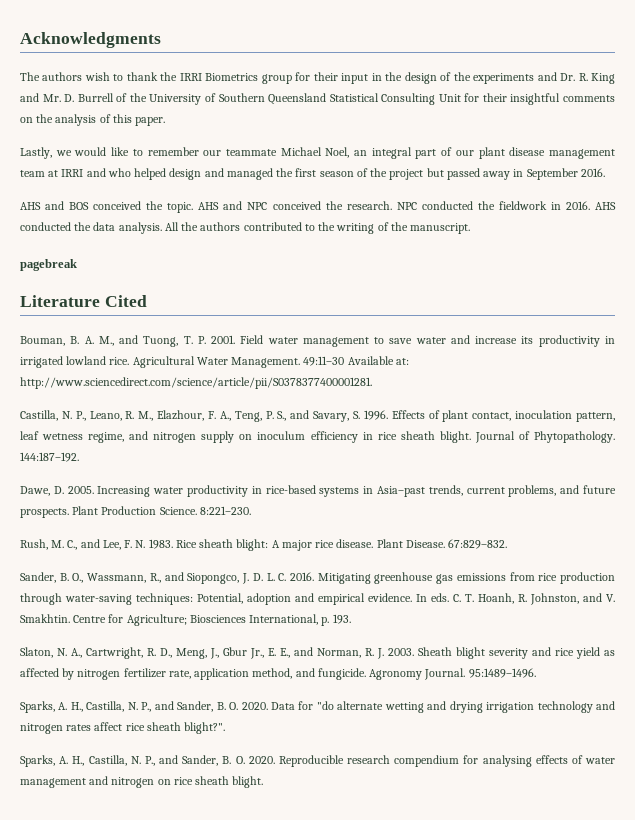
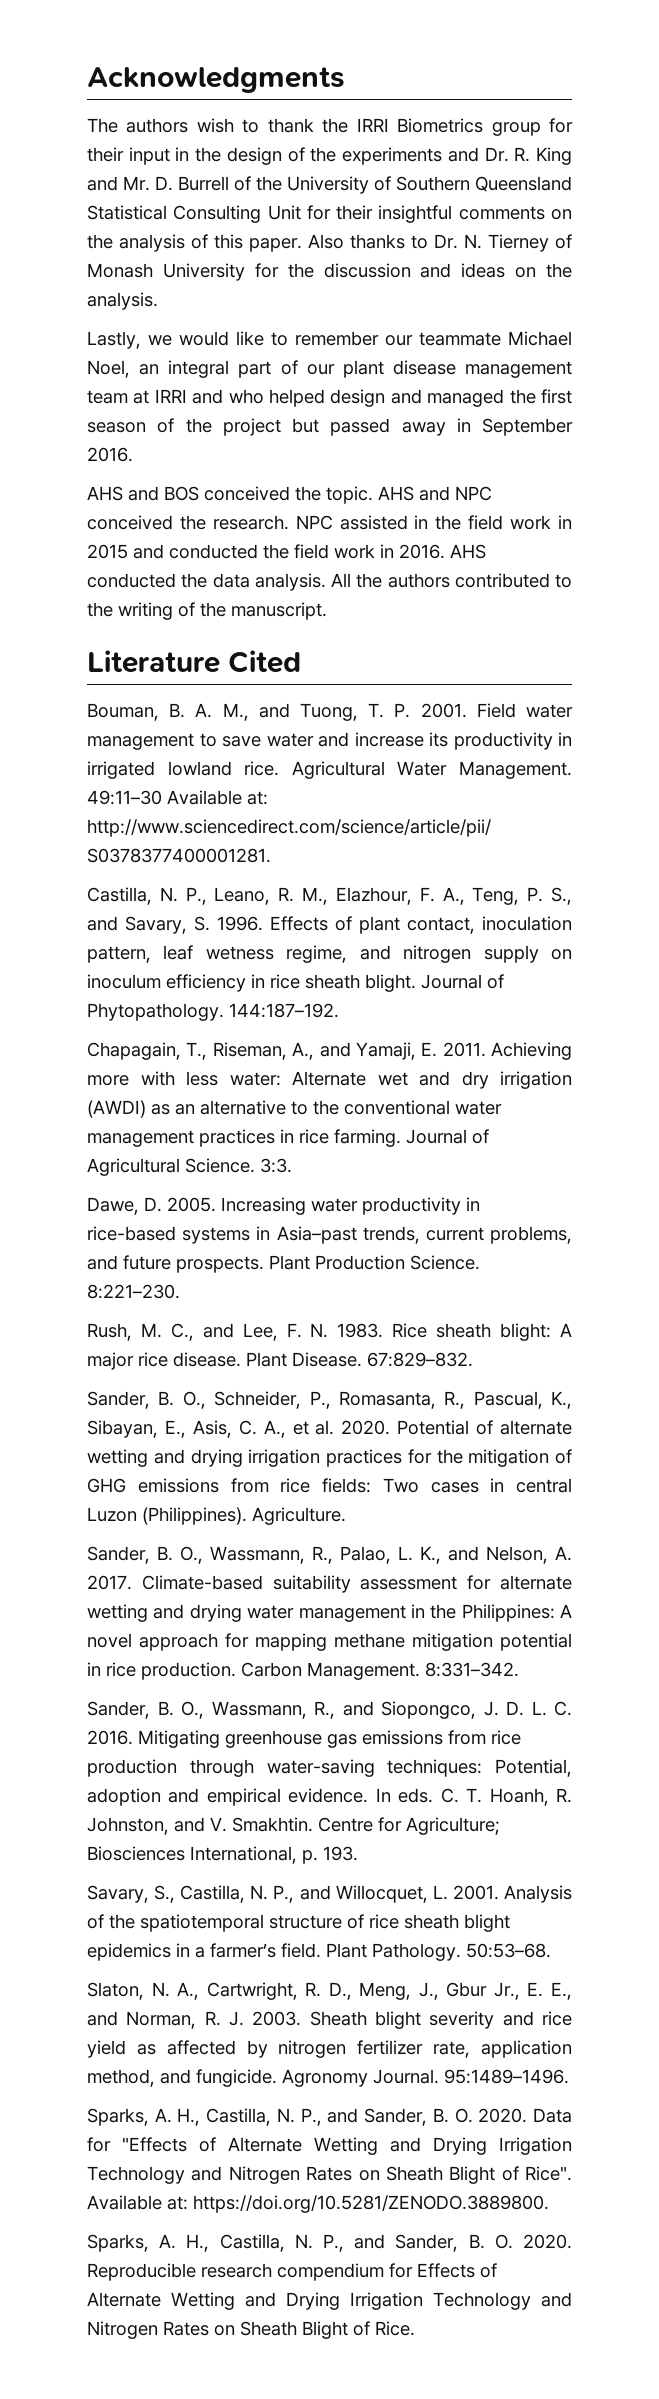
(166, 121) none -> [308,234,572,252] [87,263,572,281] [87,292,158,310] Also thanks to Dr. N. Tierney of Monash University for the discussion and ideas on the analysis.
[421,201,547,210] conducted the fieldwork -> [339,515,573,530] [87,544,375,559] assisted in the field work in 2015 and conducted the field work
[20,259,77,271] // pagebreak -> (327, 611) none
(79, 457) none -> [87,1042,572,1060] [87,1071,572,1089] [87,1100,502,1118] [87,1129,489,1147] [87,1158,292,1176] // Chapagain, T., Riseman, A., and Yamaji, E. 2011. Achieving more with less water: Alternate wet and dry irrigation (AWDI) as an alternative to the conventional water management practices in rice farming. Journal of Agricultural Science. 3:3.
(508, 544) none -> [87,1391,572,1409] [87,1420,572,1438] [87,1449,572,1467] [87,1478,572,1493] [87,1507,346,1525] [87,1546,572,1564] [87,1575,572,1593] [87,1604,572,1622] [87,1633,572,1651] [87,1662,519,1680] // Sander, B. O., Schneider, P., Romasanta, R., Pascual, K., Sibayan, E., Asis, C. A., et al. 2020. Potential of alternate wetting and drying irrigation practices for the mitigation of GHG emissions from rice fields: Two cases in central Luzon (Philippines). Agriculture. // Sander, B. O., Wassmann, R., Palao, L. K., and Nelson, A. 2017. Climate-based suitability assessment for alternate wetting and drying water management in the Philippines: A novel approach for mapping methane mitigation potential in rice production. Carbon Management. 8:331–342.
(351, 619) none -> [87,1885,572,1903] [87,1914,510,1932] [87,1943,551,1961] // Savary, S., Castilla, N. P., and Willocquet, L. 2001. Analysis of the spatiotemporal structure of rice sheath blight epidemics in a farmer’s field. Plant Pathology. 50:53–68.
[316,701,615,713] [20,722,226,734] "do alternate wetting and drying irrigation technology and nitrogen rates affect rice sheath blight?". -> [122,2137,572,2155] [87,2166,572,2184] [87,2195,549,2213] "Effects of Alternate Wetting and Drying Irrigation Technology and Nitrogen Rates on Sheath Blight of Rice". Available at: https://doi.org/10.5281/ZENODO.3889800.
[482,755,615,767] [20,776,264,788] analysing effects of water management and nitrogen on rice sheath blight. -> [417,2263,497,2278] [87,2292,572,2310] [87,2321,415,2339] Effects of Alternate Wetting and Drying Irrigation Technology and Nitrogen Rates on Sheath Blight of Rice.

